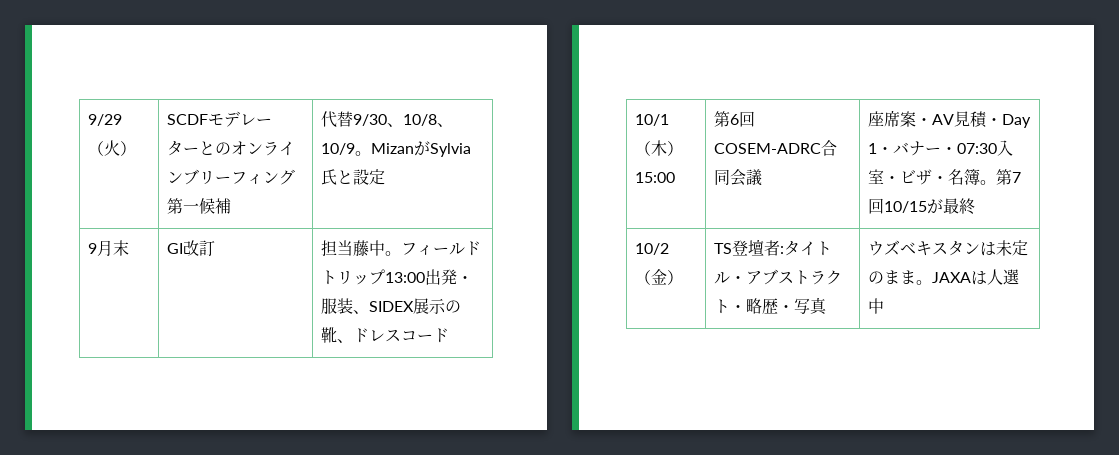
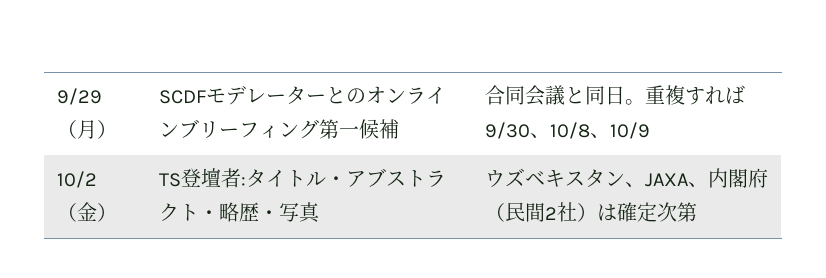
[104,140,121,156] 火 -> [77,120,98,139] 月
[321,111,454,128] [321,141,472,157] [321,169,386,185] [88,240,130,256] [167,240,216,256] [321,240,482,256] [321,269,474,285] [321,298,462,314] [321,327,450,343] [635,114,670,126] [635,140,684,156] [635,172,676,183] [714,111,756,127] [714,140,838,156] [714,169,763,186] [868,110,1032,128] [868,140,1014,156] [868,169,1022,185] [868,198,976,215] 代替9/30、10/8、10/9。MizanがSylvia氏と設定 // 9月末 | GI改訂 | 担当藤中。フィールドトリップ13:00出発・服装、SIDEX展示の靴、ドレスコード // 10/1（木）15:00 | 第6回COSEM-ADRC合同会議 | 座席案・AV見積・Day 1・バナー・07:30入室・ビザ・名簿。第7回10/15が最終 -> [485,85,746,106] [485,122,651,139] 合同会議と同日。重複すれば9/30、10/8、10/9
[980,240,1029,256] [868,269,1021,285] [868,298,885,314] は未定のまま。JAXAは人選中 -> [625,168,769,188] [485,202,698,222] 、JAXA、内閣府（民間2社）は確定次第

